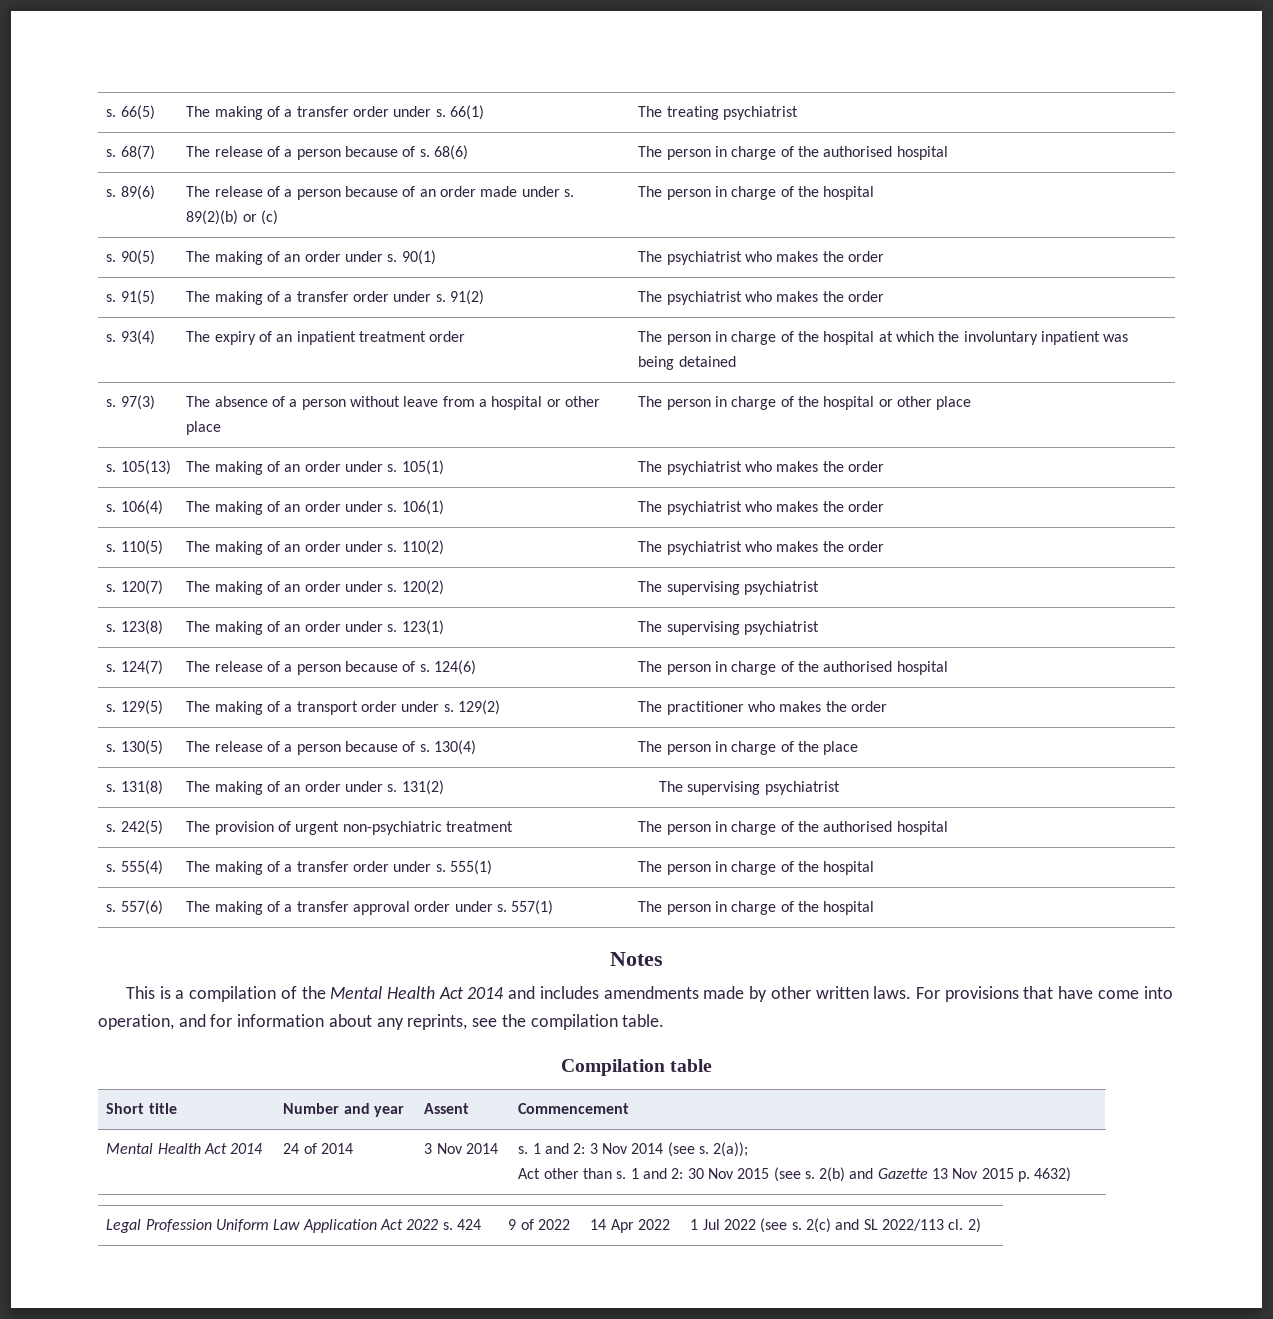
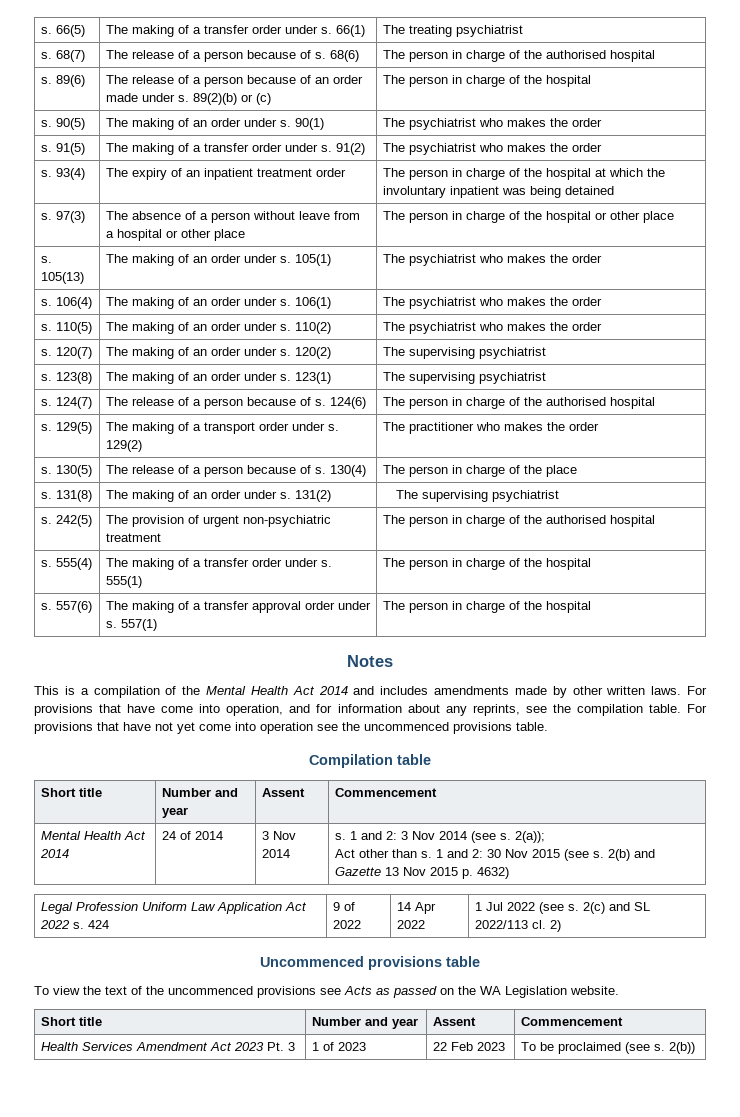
(665, 1020) none -> [687,704,707,713] [34,722,548,734] For provisions that have not yet come into operation see the uncommenced provisions table.
(981, 1225) none -> [260,956,480,970] [34,986,619,998] [40,1017,102,1026] [311,1017,418,1029] [432,1017,476,1026] [520,1017,623,1026] [40,1042,295,1051] [311,1042,366,1051] [432,1042,505,1051] [520,1042,695,1054] // Uncommenced provisions table // To view the text of the uncommenced provisions see Acts as passed on the WA Legislation website. // Short title | Number and year | Assent | Commencement // Health Services Amendment Act 2023 Pt. 3 | 1 of 2023 | 22 Feb 2023 | To be proclaimed (see s. 2(b))

